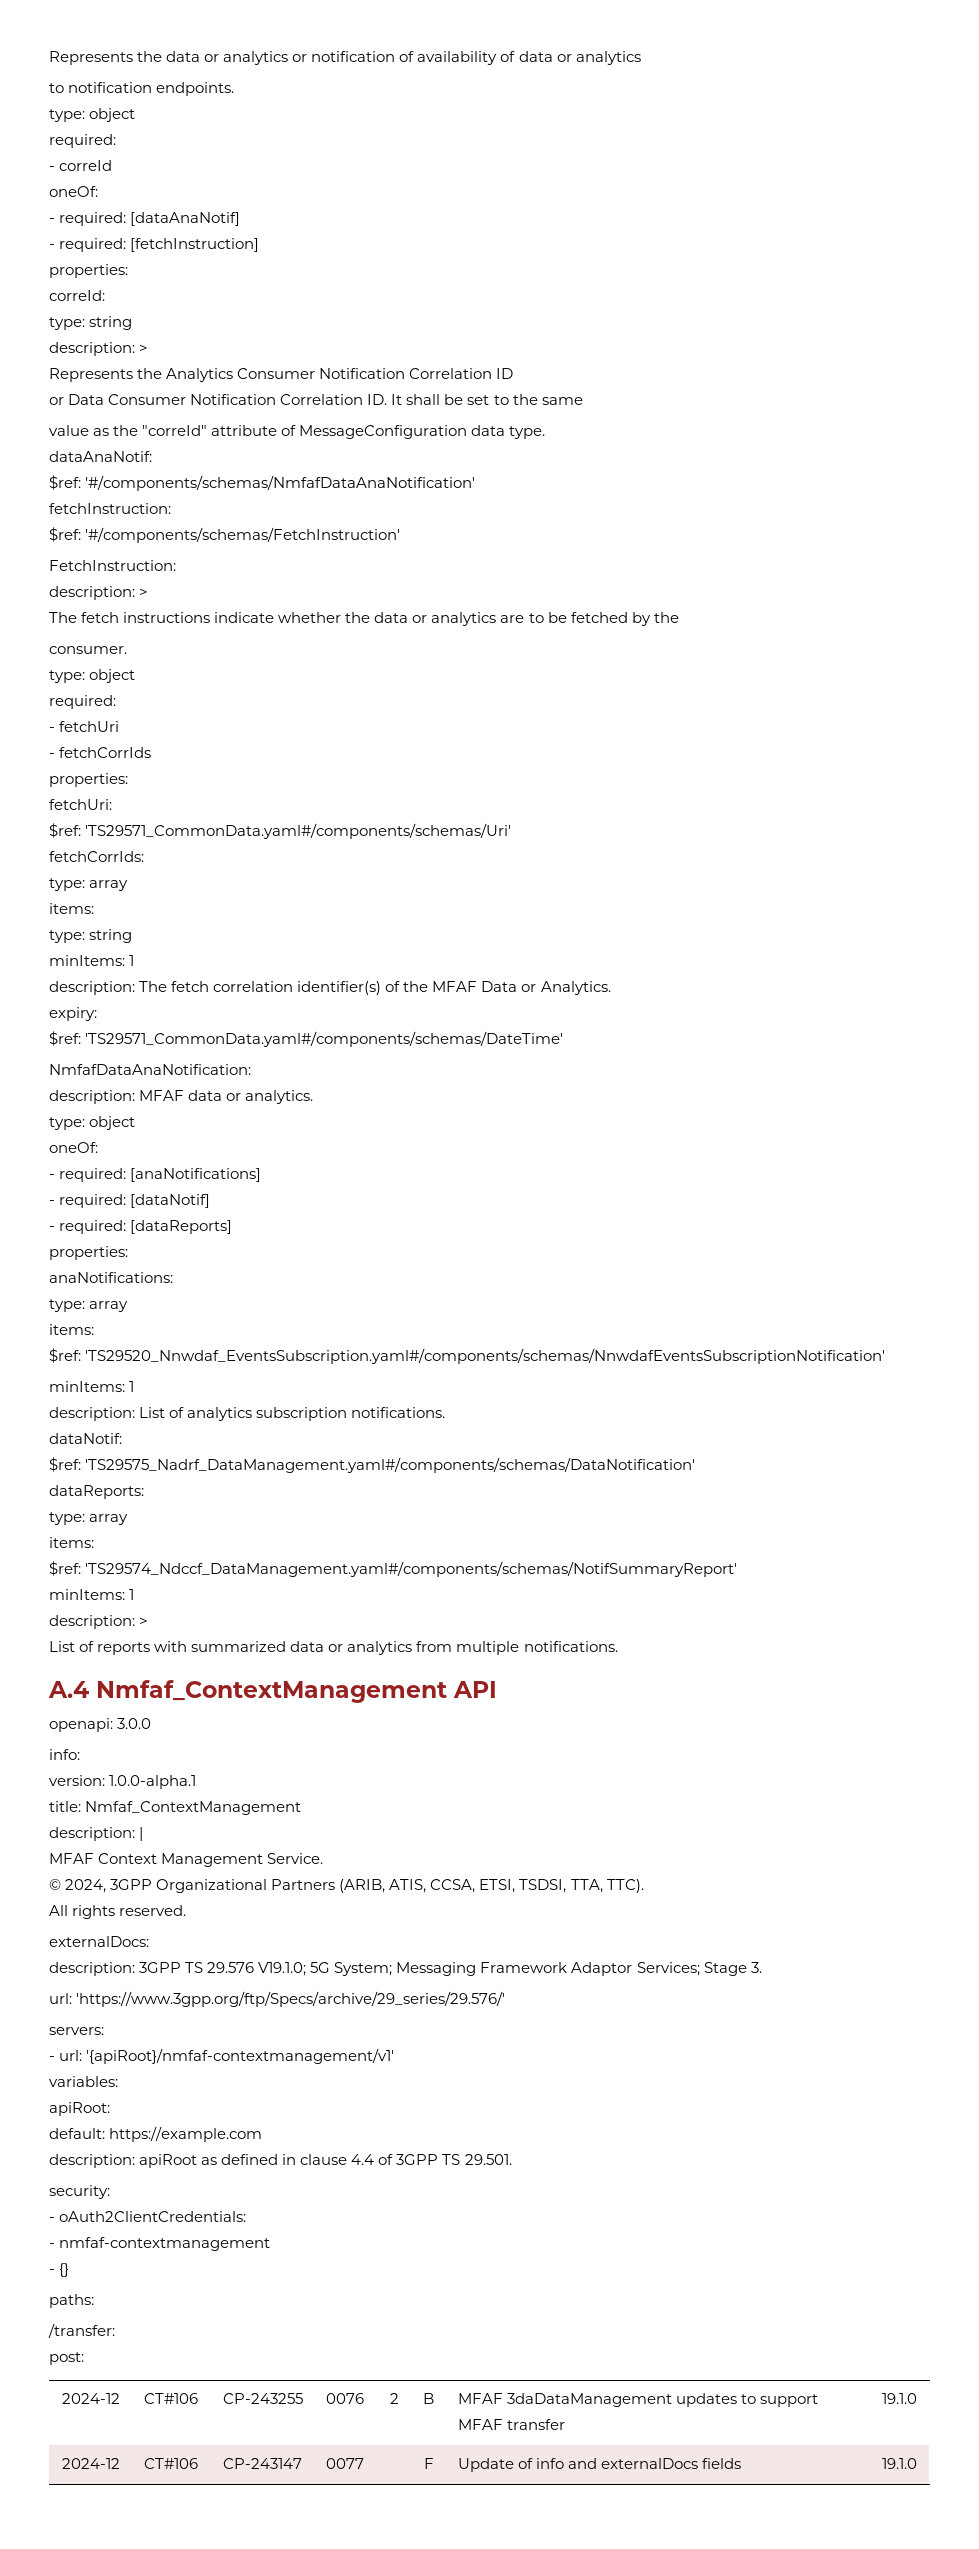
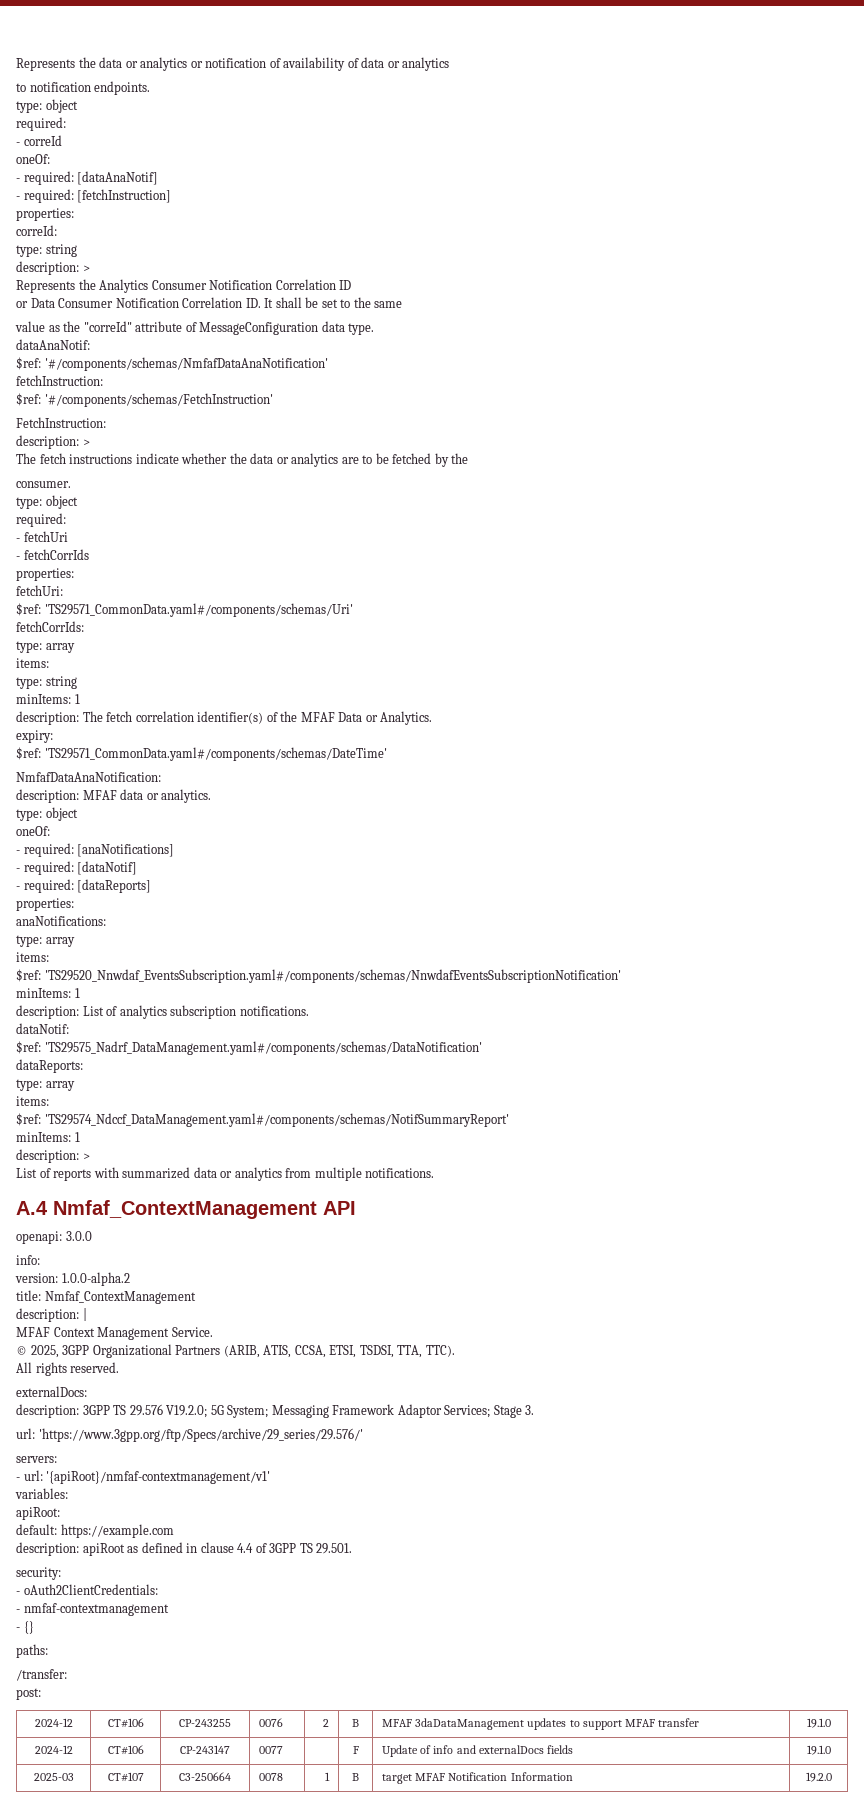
[109,1775,197,1789] 1.0.0-alpha.1 -> [61,1272,130,1286] 1.0.0-alpha.2
[65,1879,107,1893] 2024, -> [30,1345,59,1358] 2025,
[258,1962,307,1976] V19.1.0; -> [166,1405,208,1418] V19.2.0;
(917, 2463) none -> [33,1773,74,1781] [107,1772,144,1782] [179,1772,231,1781] [259,1773,284,1781] [324,1772,330,1781] [352,1773,359,1781] [382,1772,573,1784] [805,1772,832,1782] // 2025-03 | CT#107 | C3-250664 | 0078 | 1 | B | target MFAF Notification Information | 19.2.0

